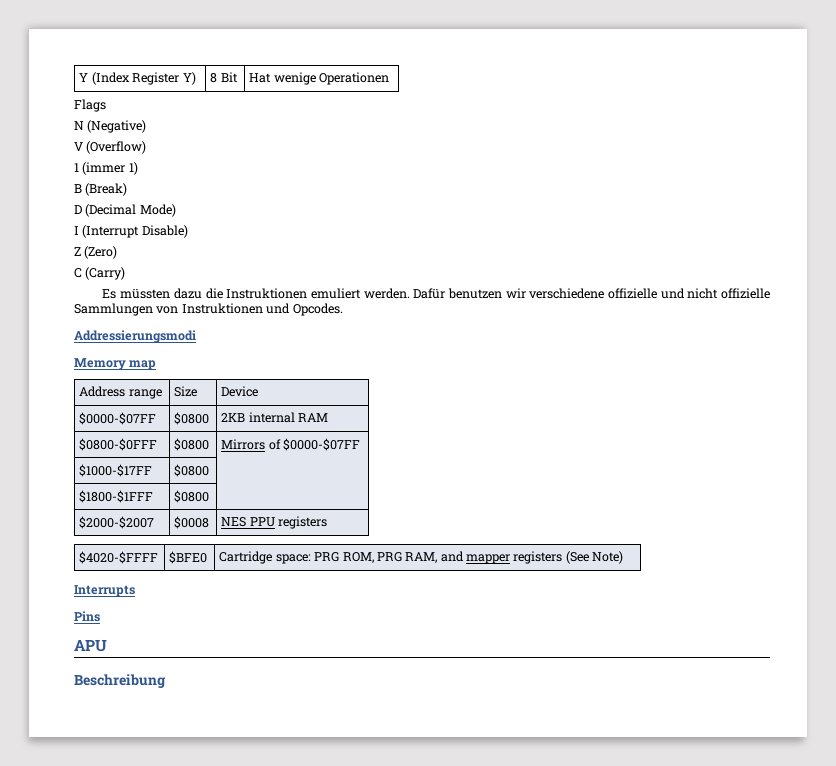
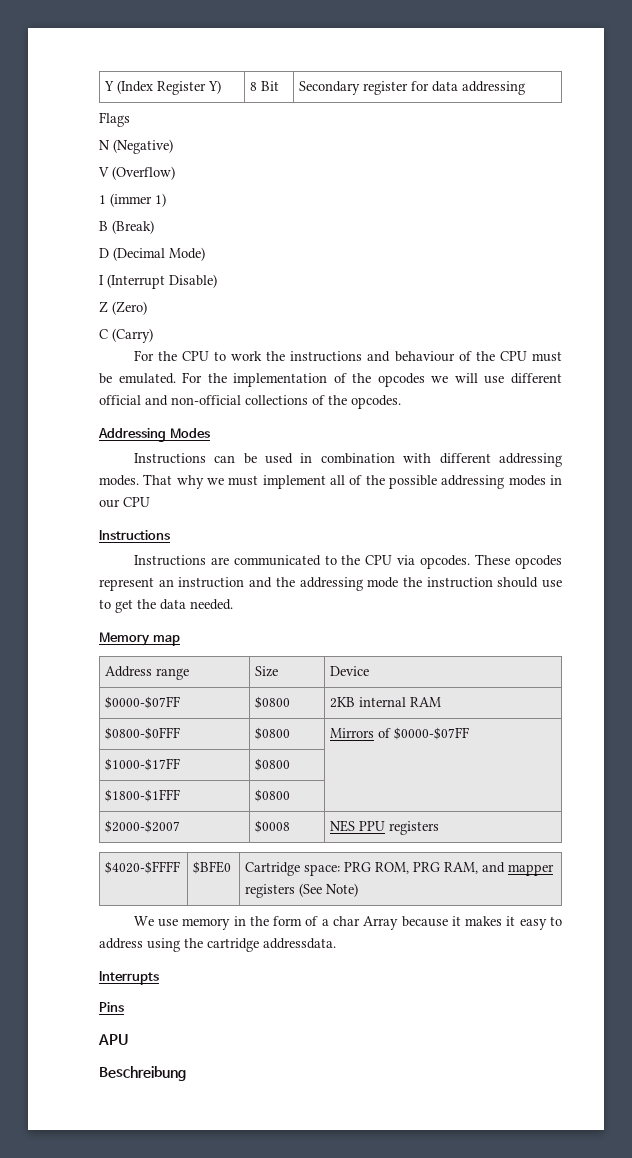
[249,72,390,85] Hat wenige Operationen -> [299,81,526,95] Secondary register for data addressing
[102,288,770,299] [74,303,343,316] [74,330,196,343] Es müssten dazu die Instruktionen emuliert werden. Dafür benutzen wir verschiedene offizielle und nicht offizielle Sammlungen von Instruktionen und Opcodes. // Addressierungsmodi -> [133,350,562,362] [99,372,562,387] [99,395,401,409] [98,428,210,442] [133,453,563,467] [99,474,562,489] [99,497,150,508] [99,530,170,540] [133,554,562,569] [99,577,562,591] [99,599,233,613] For the CPU to work the instructions and behaviour of the CPU must be emulated. For the implementation of the opcodes we will use different official and non-official collections of the opcodes. // Addressing Modes // Instructions can be used in combination with different addressing modes. That why we must implement all of the possible addressing modes in our CPU // Instructions // Instructions are communicated to the CPU via opcodes. These opcodes represent an instruction and the addressing mode the instruction should use to get the data needed.
(624, 557) none -> [133,916,563,930] [99,938,336,952] // We use memory in the form of a char Array because it makes it easy to address using the cartridge addressdata.

